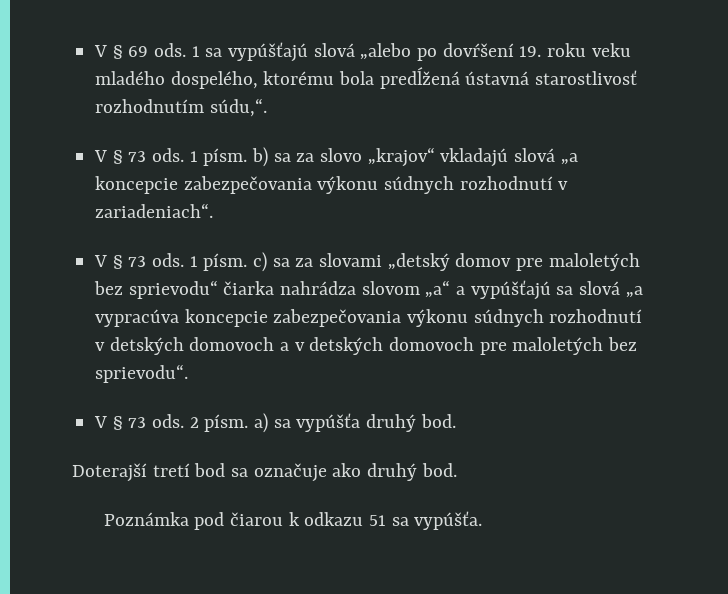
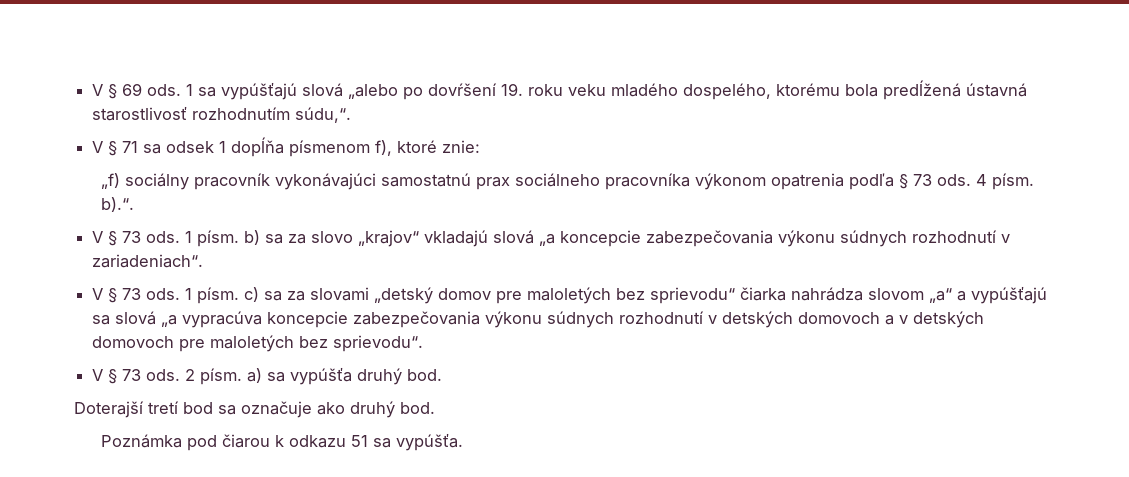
(267, 107) none -> [92,137,481,157] [100,173,1034,190] [100,197,134,212] // V § 71 sa odsek 1 dopĺňa písmenom f), ktoré znie: // „f) sociálny pracovník vykonávajúci samostatnú prax sociálneho pracovníka výkonom opatrenia podľa § 73 ods. 4 písm. b).“.

